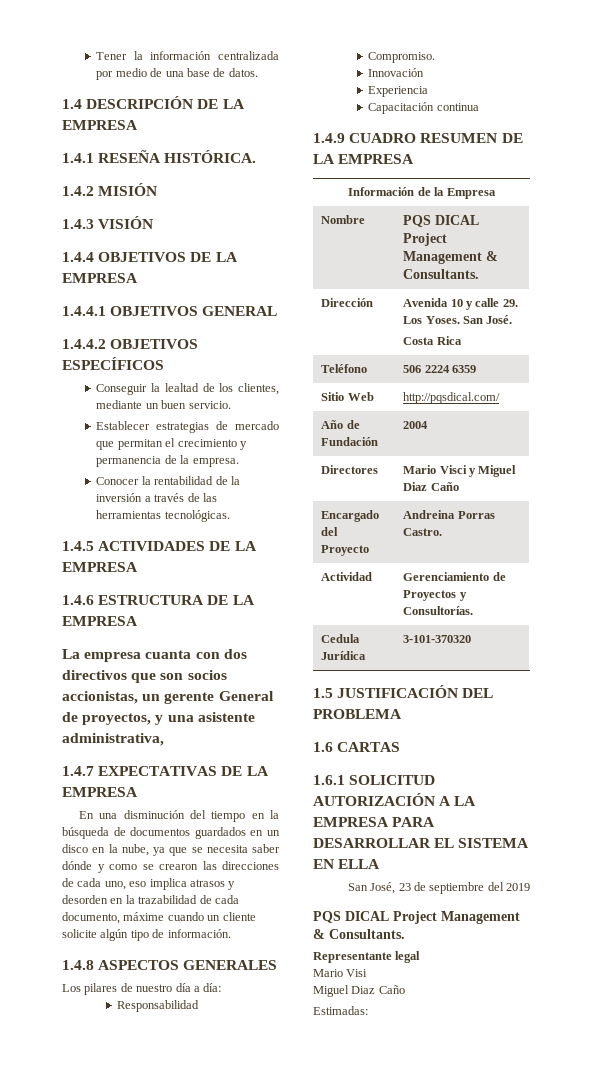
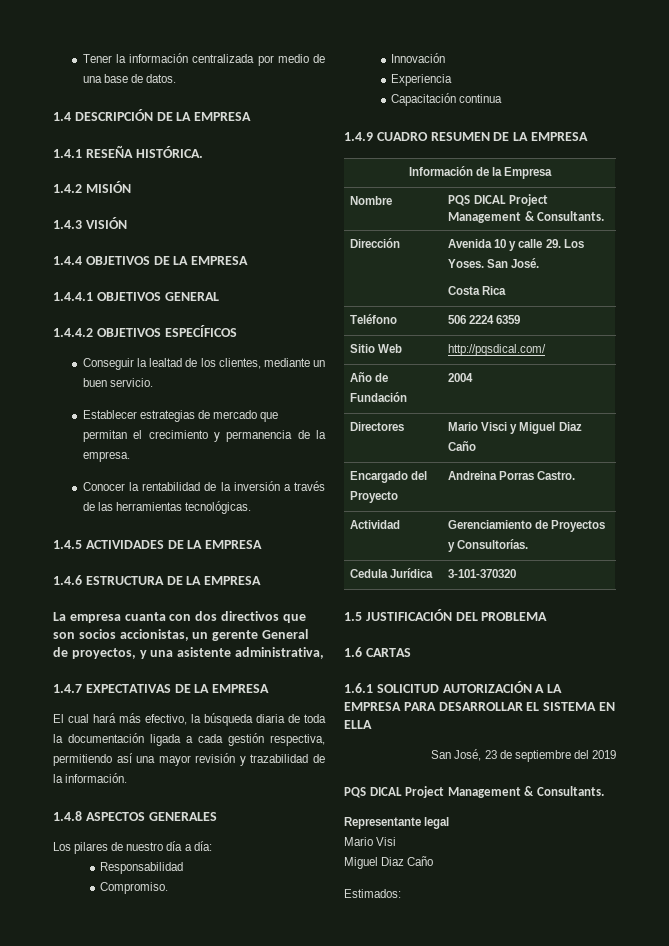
[78,810,279,822] [62,827,280,839] [62,844,280,856] [62,861,279,873] [62,878,236,890] [62,895,239,904] [62,912,256,924] [62,929,165,941] En una disminución del tiempo en la búsqueda de documentos guardados en un disco en la nube, ya que se necesita saber dónde y como se crearon las direcciones de cada uno, eso implica atrasos y desorden en la trazabilidad de cada documento, máxime cuando un cliente solicite algún tipo de -> [53,713,326,726] [53,733,325,746] [53,753,325,766] [53,774,63,783] El cual hará más efectivo, la búsqueda diaria de toda la documentación ligada a cada gestión respectiva, permitiendo así una mayor revisión y trazabilidad de la
[313,1006,368,1015] Estimadas: -> [344,889,401,898] Estimados:

